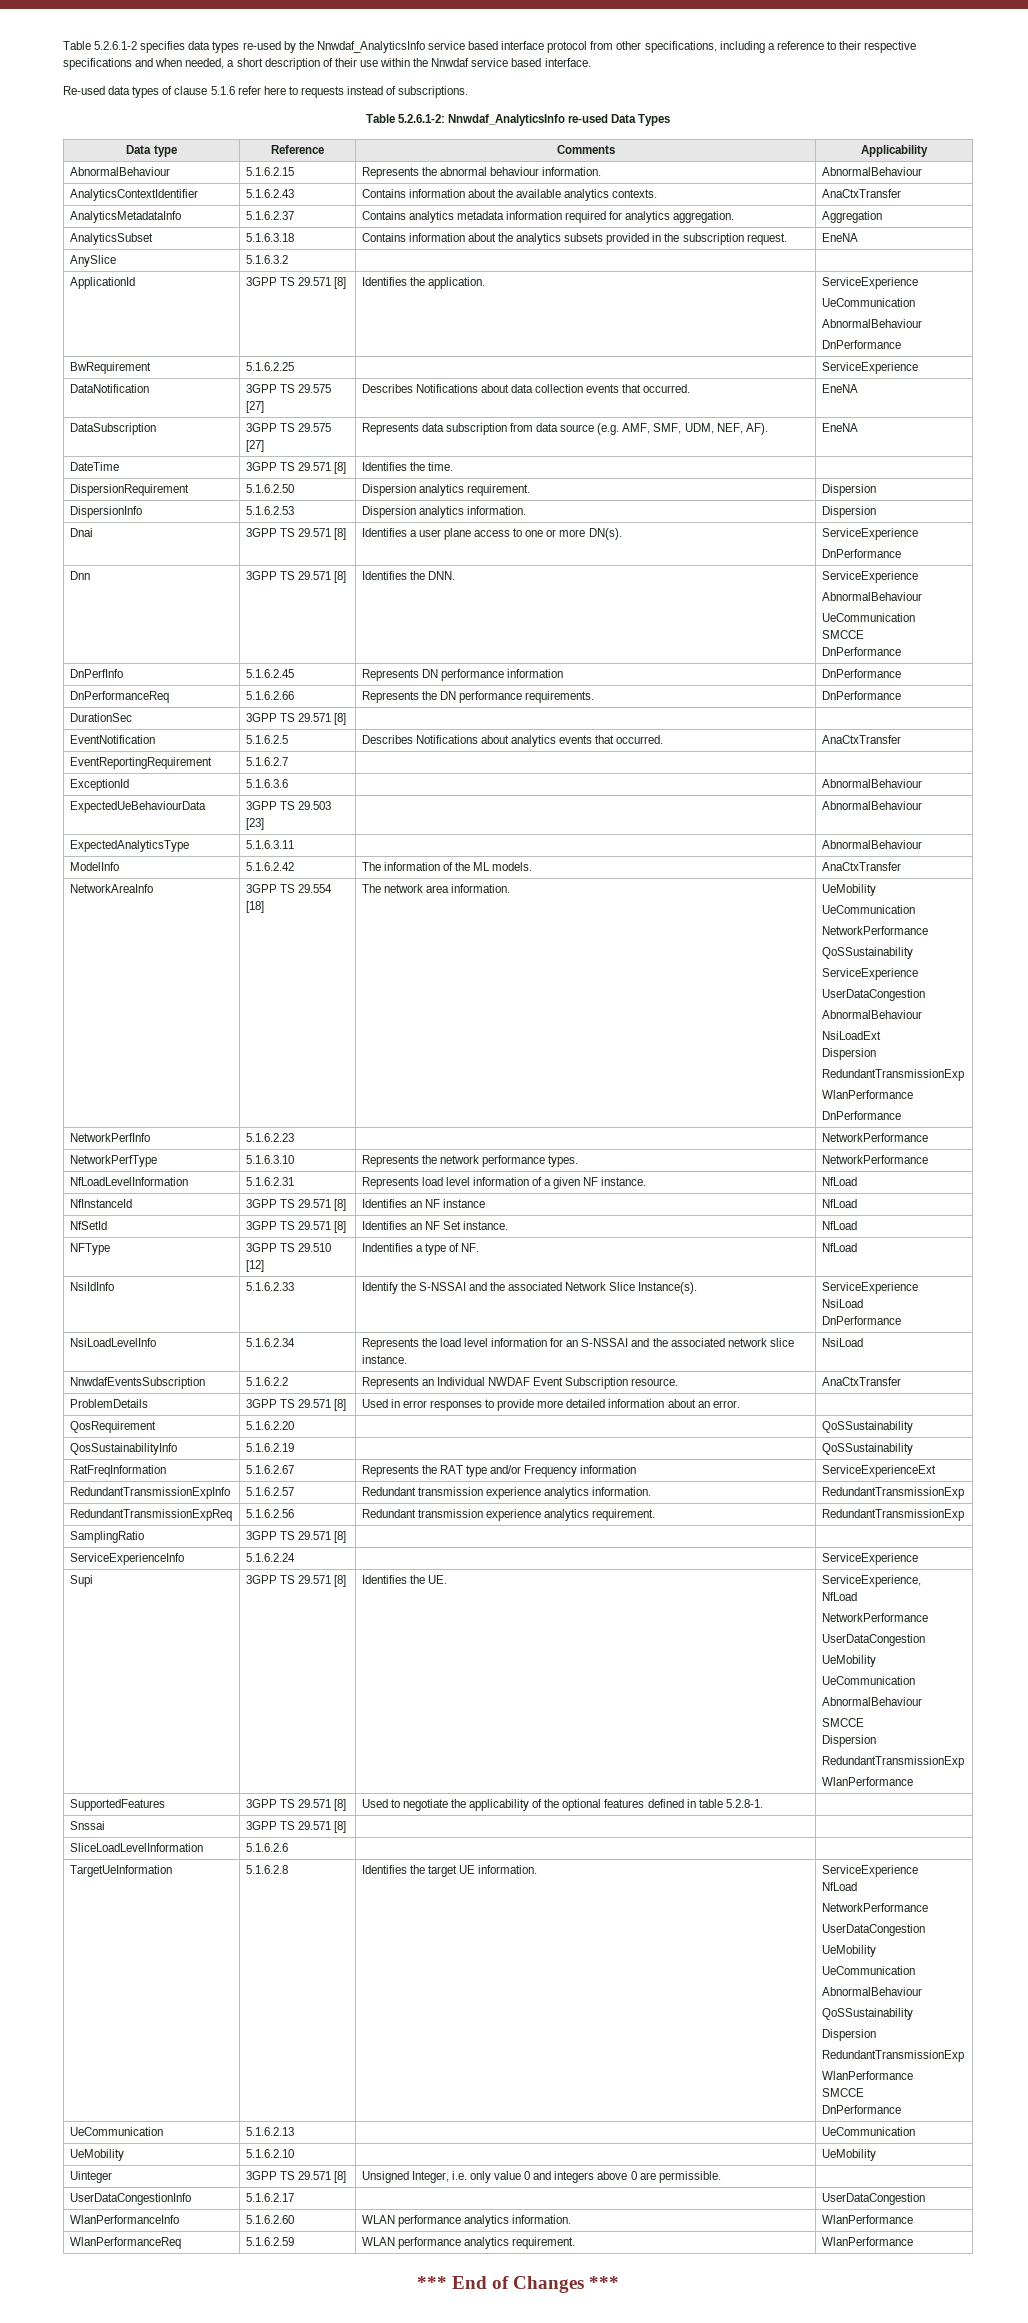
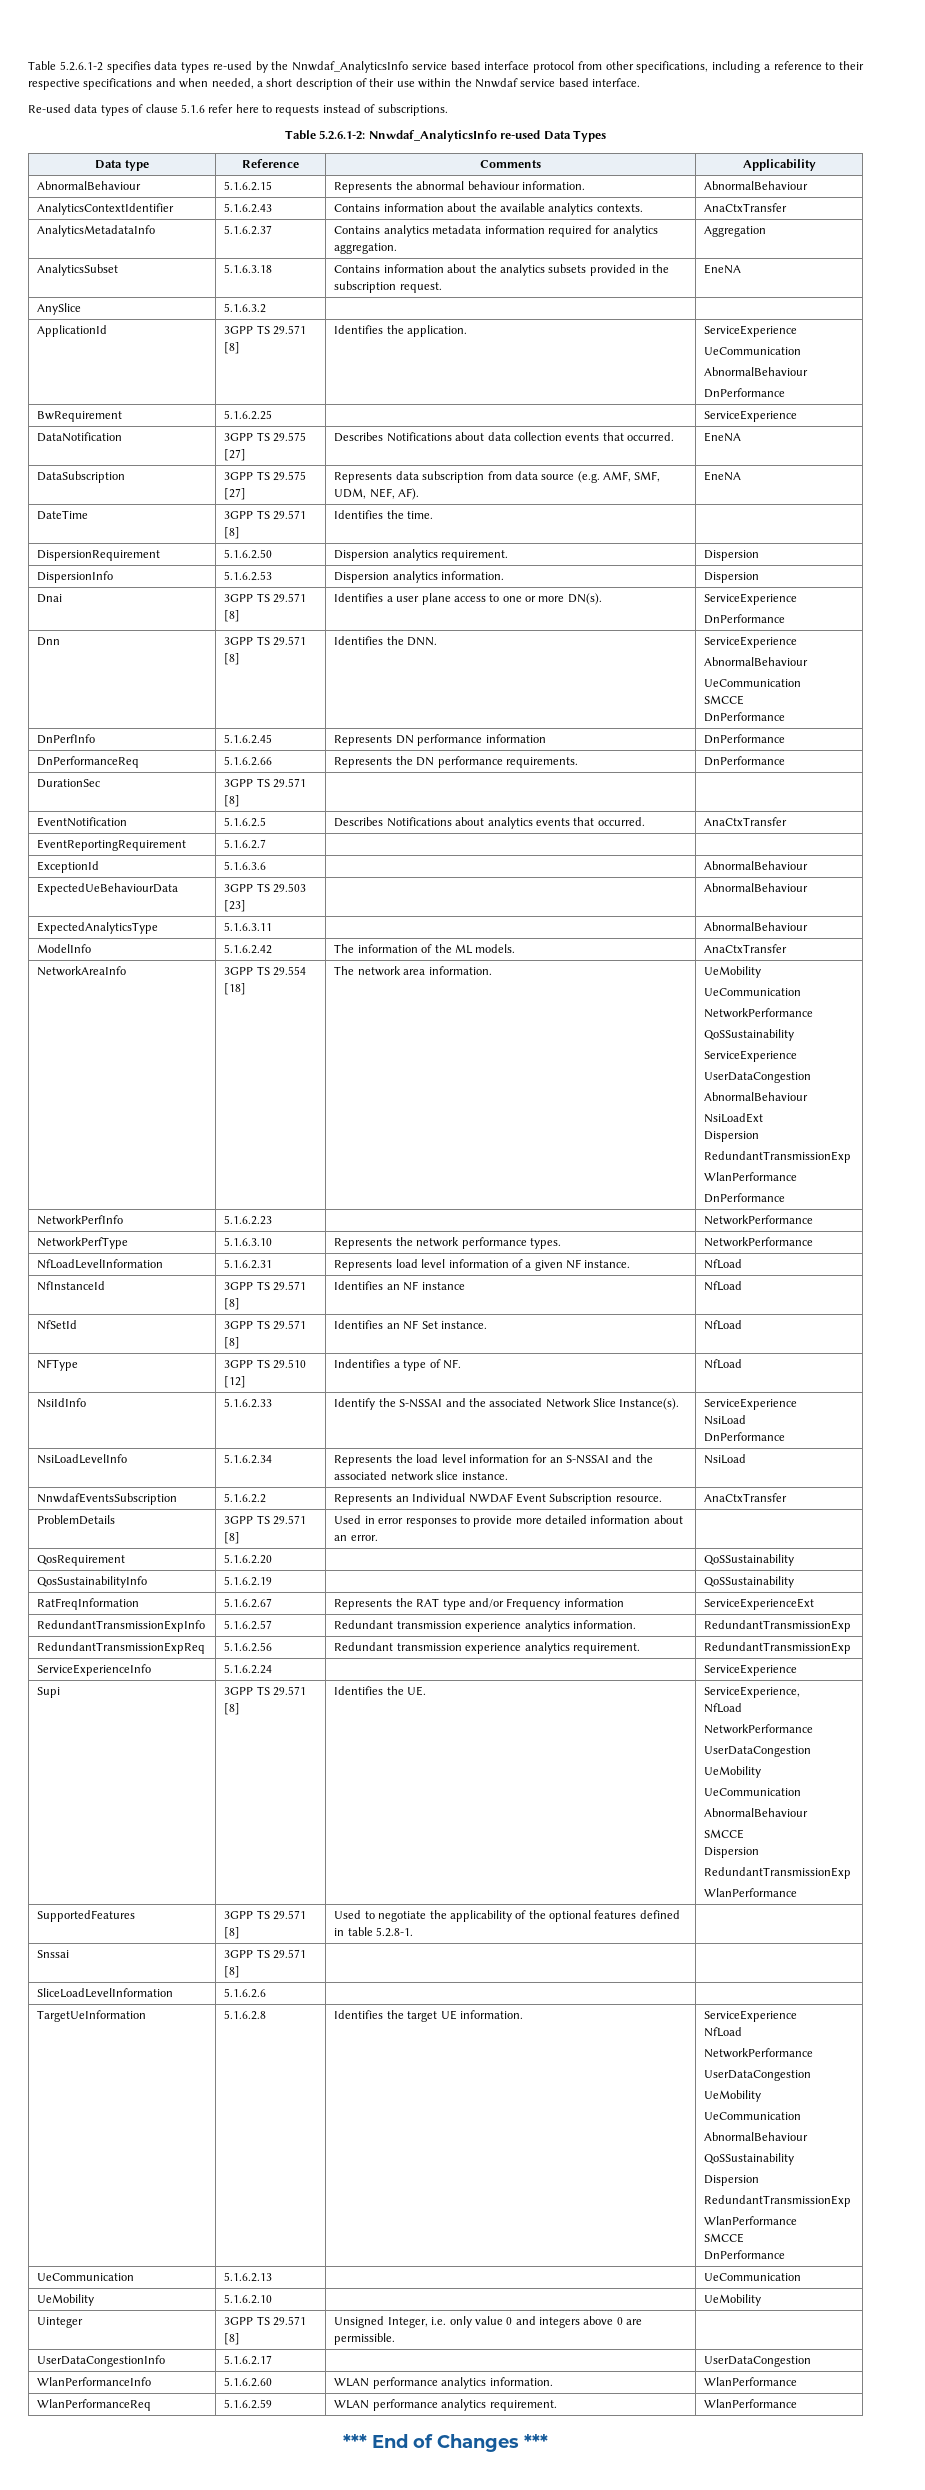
[69,1531,144,1543] [245,1531,346,1543] // SamplingRatio | 3GPP TS 29.571 [8] | | -> (852, 1648) none

